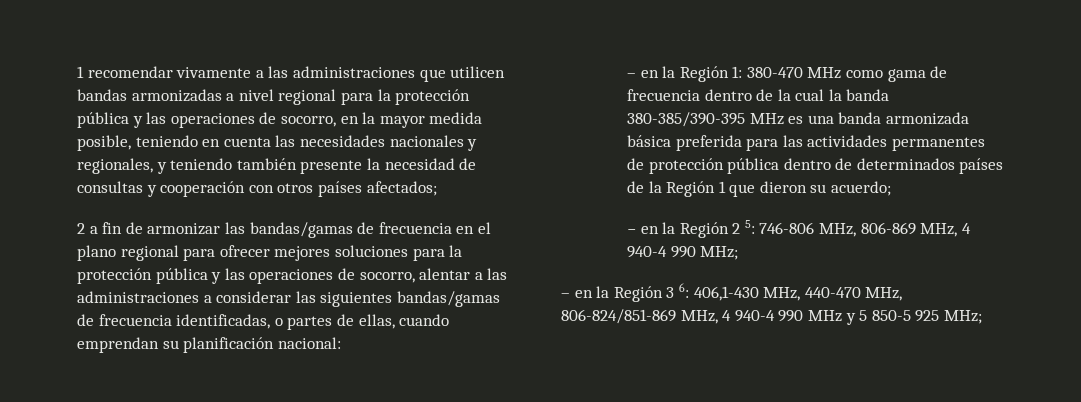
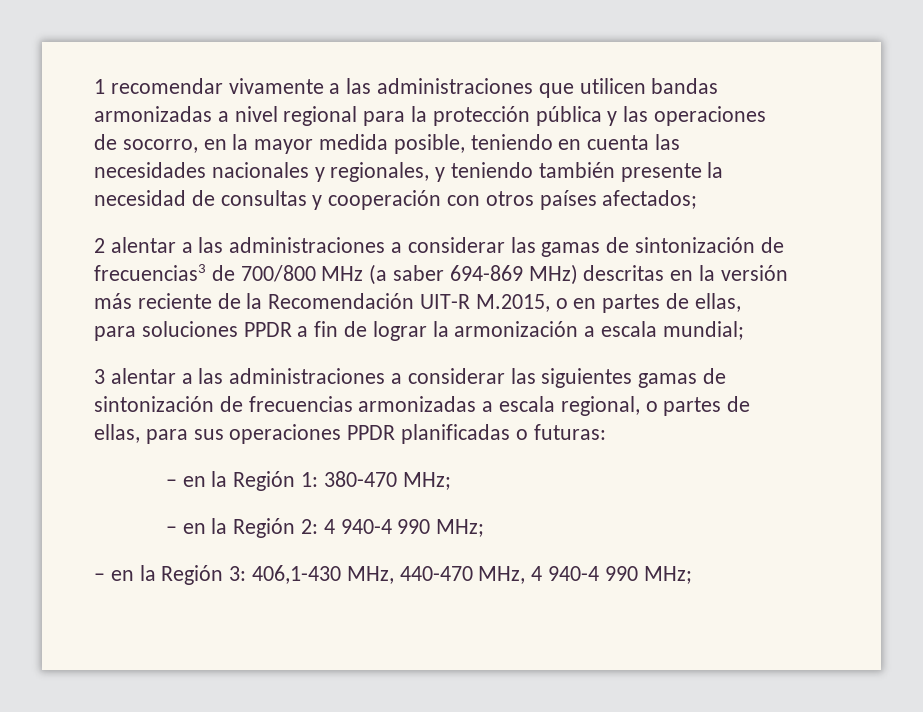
[89,222,491,238] [77,245,463,261] [77,268,415,284] a fin de armonizar las bandas/gamas de frecuencia en el plano regional para ofrecer mejores soluciones para la protección pública y las operaciones de socorro, -> [110,237,784,257] [94,264,788,285] [94,293,741,313] [94,321,744,341] [94,369,105,384] alentar a las administraciones a considerar las gamas de sintonización de frecuencias3 de 700/800 MHz (a saber 694-869 MHz) descritas en la versión más reciente de la Recomendación UIT-R M.2015, o en partes de ellas, para soluciones PPDR a fin de lograr la armonización a escala mundial; // 3
[396,291,500,307] [77,314,450,330] [77,337,341,353] bandas/gamas de frecuencia identificadas, o partes de ellas, cuando emprendan su planificación nacional: -> [638,368,727,388] [94,396,751,416] [94,424,606,444] gamas de sintonización de frecuencias armonizadas a escala regional, o partes de ellas, para sus operaciones PPDR planificadas o futuras:
[807,66,948,82] [626,89,890,101] [626,112,969,127] [626,135,985,151] [626,158,1004,174] [626,181,892,197] [626,220,958,238] MHz como gama de frecuencia dentro de la cual la banda 380-385/390-395 MHz es una banda armonizada básica preferida para las actividades permanentes de protección pública dentro de determinados países de la Región 1 que dieron su acuerdo; // − en la Región 2 5: 746-806 MHz, 806-869 MHz, -> [402,472,451,490] [165,518,318,538] MHz; // – en la Región 2:
[666,283,689,298] 3 6: -> [229,566,247,581] 3:
[561,309,940,325] 806-824/851-869 MHz, 4 940-4 990 MHz y 5 850-5 925 -> [531,566,638,581] 4 940-4 990

